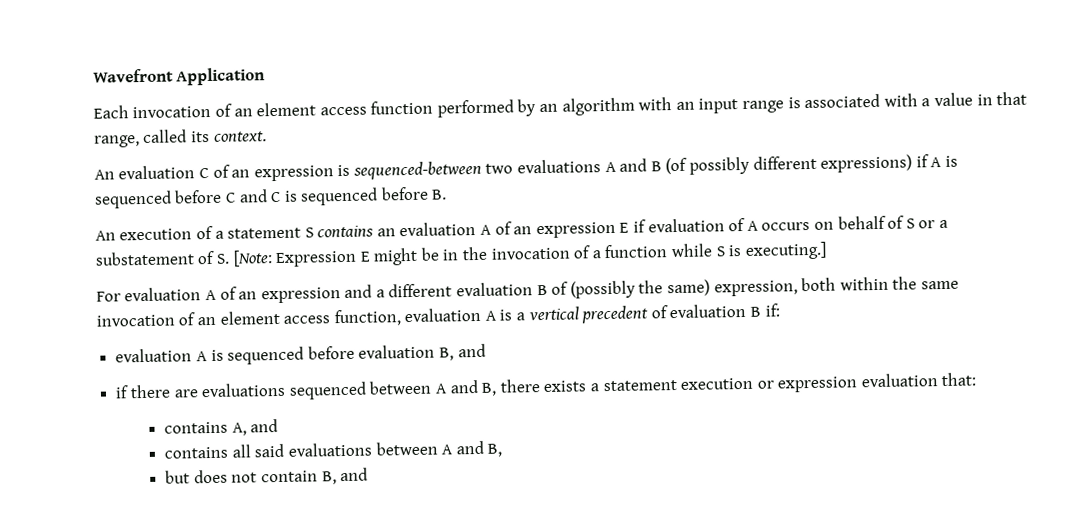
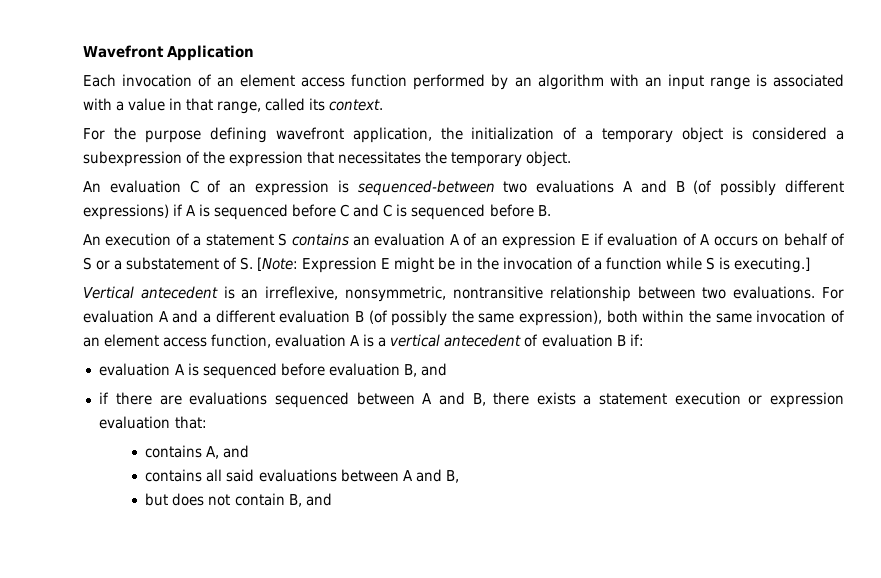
(267, 136) none -> [82,127,844,143] [82,151,572,167] // For the purpose defining wavefront application, the initialization of a temporary object is considered a subexpression of the expression that necessitates the temporary object.
[95,286,341,304] For evaluation A of an expression -> [82,286,844,302] [82,310,169,323] Vertical antecedent is an irreflexive, nonsymmetric, nontransitive relationship between two evaluations. For evaluation A
[551,279,798,299] of (possibly the same) expression, -> [368,310,603,326] (of possibly the same expression),
[581,305,649,324] precedent -> [444,334,522,347] antecedent

